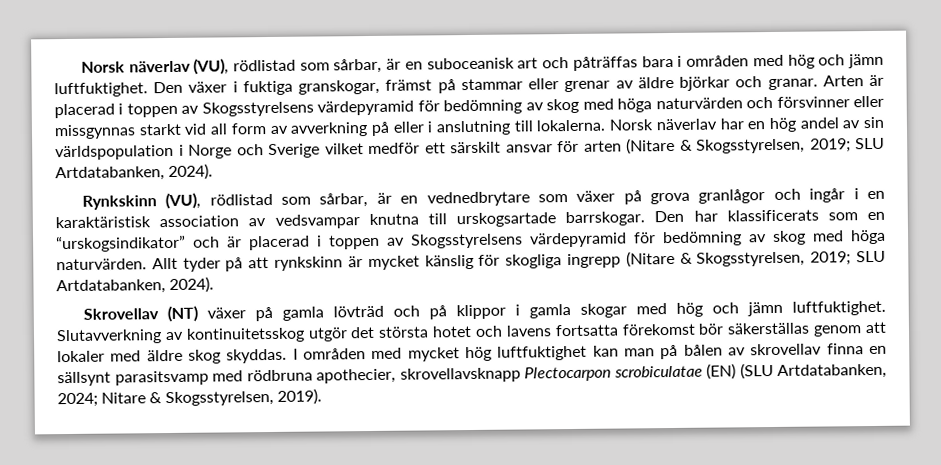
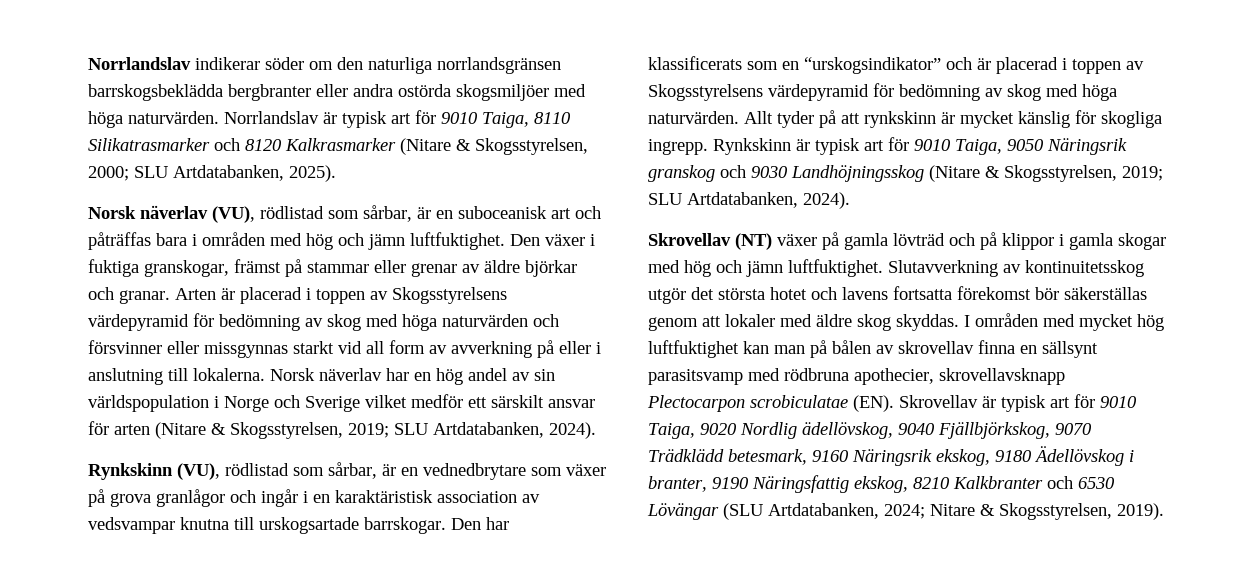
(80, 67) none -> [88,57,561,74] [88,84,586,101] [88,110,571,128] [88,138,588,155] [88,165,336,182] Norrlandslav indikerar söder om den naturliga norrlandsgränsen barrskogsbeklädda bergbranter eller andra ostörda skogsmiljöer med höga naturvärden. Norrlandslav är typisk art för 9010 Taiga, 8110 Silikatrasmarker och 8120 Kalkrasmarker (Nitare & Skogsstyrelsen, 2000; SLU Artdatabanken, 2025). //
[566,253,621,269] ingrepp -> [648,137,1127,155] [648,165,924,182] ingrepp. Rynkskinn är typisk art för 9010 Taiga, 9050 Näringsrik granskog och 9030 Landhöjningsskog
[706,363,736,380] (EN) -> [853,394,1137,412] [648,422,1092,439] [648,446,1134,466] [648,475,1115,493] [647,503,719,520] (EN). Skrovellav är typisk art för 9010 Taiga, 9020 Nordlig ädellövskog, 9040 Fjällbjörkskog, 9070 Trädklädd betesmark, 9160 Näringsrik ekskog, 9180 Ädellövskog i branter, 9190 Näringsfattig ekskog, 8210 Kalkbranter och 6530 Lövängar

